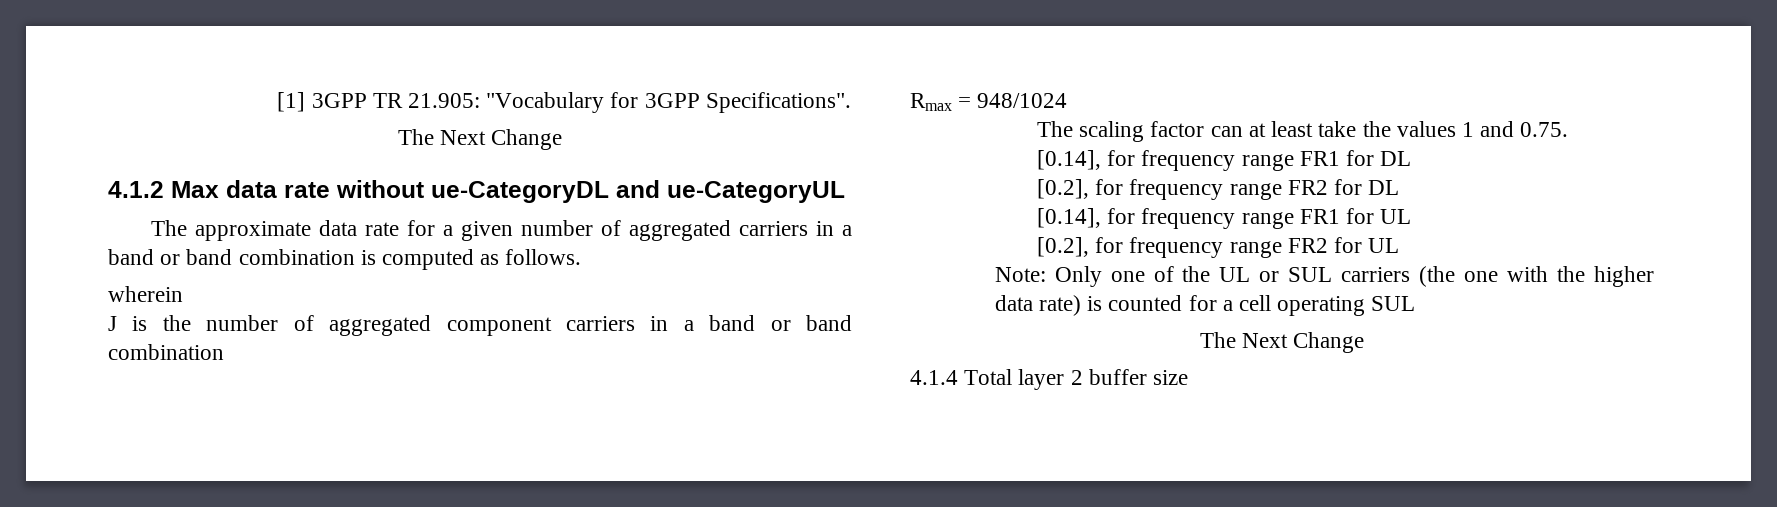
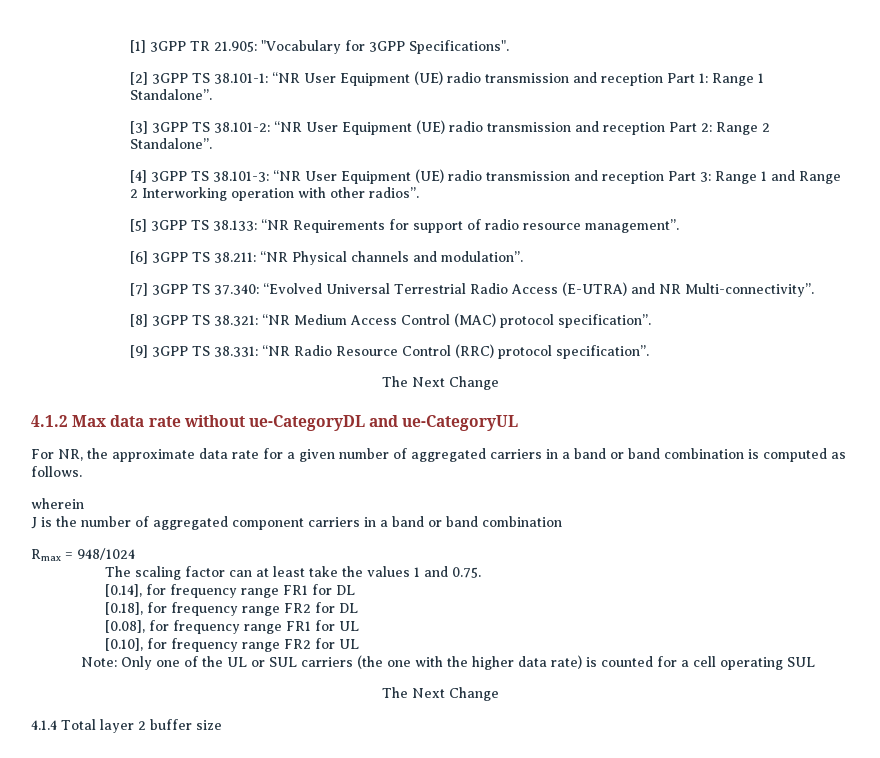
(851, 102) none -> [130,71,765,86] [130,89,213,100] [130,120,771,135] [130,138,213,149] [130,169,842,184] [130,187,420,201] [130,219,680,233] [130,251,524,265] [130,282,815,297] [130,313,652,328] [130,344,650,359] // [2] 3GPP TS 38.101-1: “NR User Equipment (UE) radio transmission and reception Part 1: Range 1 Standalone”. // [3] 3GPP TS 38.101-2: “NR User Equipment (UE) radio transmission and reception Part 2: Range 2 Standalone”. // [4] 3GPP TS 38.101-3: “NR User Equipment (UE) radio transmission and reception Part 3: Range 1 and Range 2 Interworking operation with other radios”. // [5] 3GPP TS 38.133: “NR Requirements for support of radio resource management”. // [6] 3GPP TS 38.211: “NR Physical channels and modulation”. // [7] 3GPP TS 37.340: “Evolved Universal Terrestrial Radio Access (E-UTRA) and NR Multi-connectivity”. // [8] 3GPP TS 38.321: “NR Medium Access Control (MAC) protocol specification”. // [9] 3GPP TS 38.331: “NR Radio Resource Control (RRC) protocol specification”.
[150,220,187,236] The -> [31,448,108,461] For NR, the
[1037,179,1090,199] [0.2], -> [105,602,144,615] [0.18],
[1037,208,1102,228] [0.14], -> [105,620,146,633] [0.08],
[1037,237,1090,257] [0.2], -> [105,638,144,651] [0.10],

